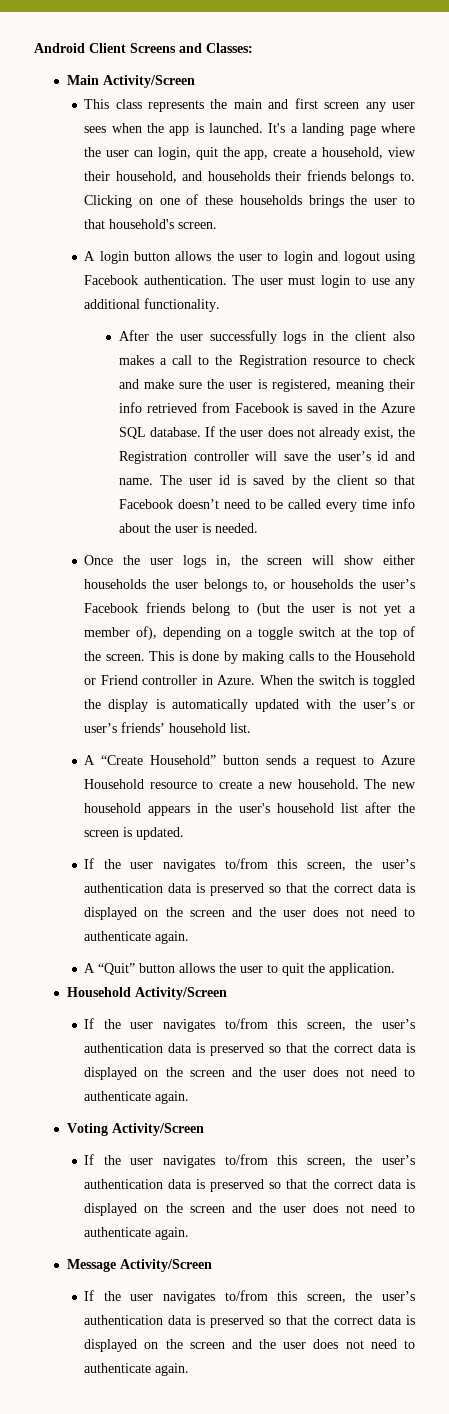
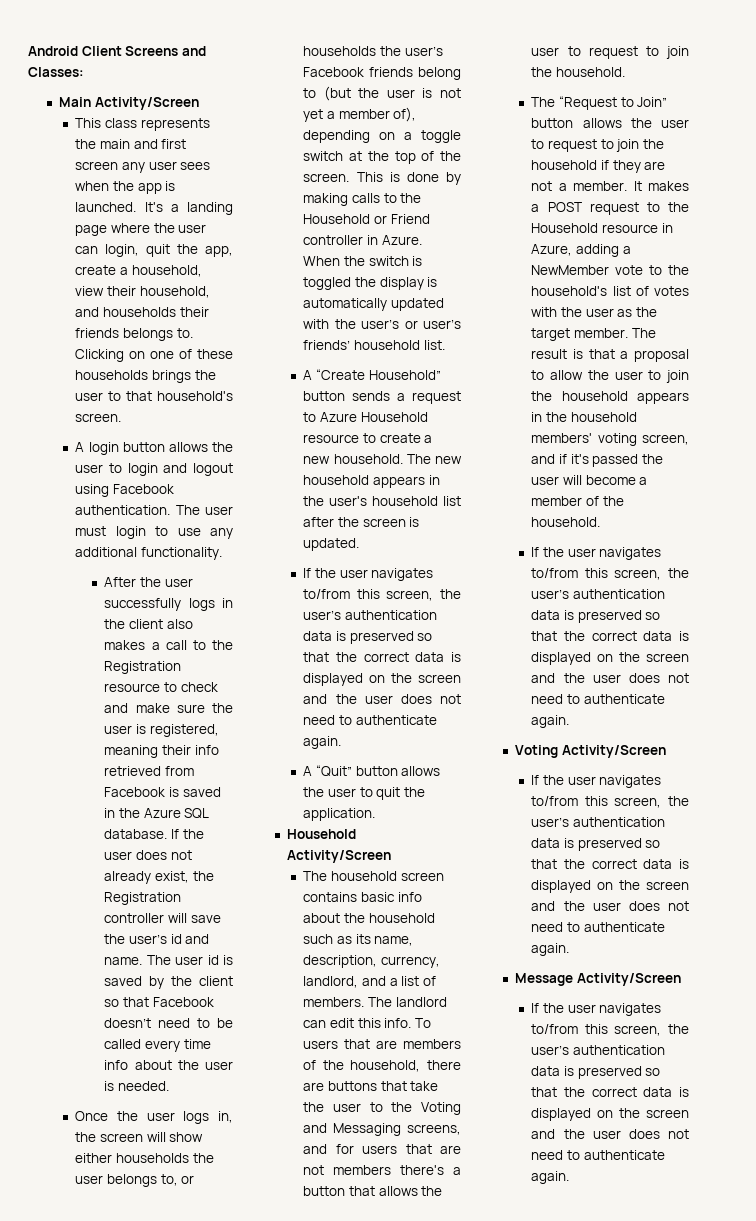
(227, 993) none -> [303,871,444,881] [303,892,422,902] [303,913,435,923] [303,934,414,946] [303,955,441,968] [303,976,437,988] [303,997,447,1007] [303,1018,432,1028] [303,1039,461,1049] [303,1060,461,1072] [303,1081,439,1091] [303,1102,461,1115] [303,1123,461,1136] [303,1144,461,1154] [303,1165,461,1175] [303,1186,443,1196] [531,46,689,59] [531,67,626,77] [531,96,668,110] [531,118,689,128] [531,139,665,152] [531,160,666,173] [531,181,689,191] [531,202,689,215] [531,223,673,233] [531,244,631,257] [531,265,689,275] [531,286,689,296] [531,307,658,317] [531,328,656,341] [531,349,689,362] [531,370,689,383] [531,391,689,404] [531,412,637,422] [531,433,689,446] [531,454,664,467] [531,475,648,485] [531,496,624,506] [531,517,601,527] // The household screen contains basic info about the household such as its name, description, currency, landlord, and a list of members. The landlord can edit this info. To users that are members of the household, there are buttons that take the user to the Voting and Messaging screens, and for users that are not members there's a button that allows the user to request to join the household. // The “Request to Join” button allows the user to request to join the household if they are not a member. It makes a POST request to the Household resource in Azure, adding a NewMember vote to the household's list of votes with the user as the target member. The result is that a proposal to allow the user to join the household appears in the household members' voting screen, and if it's passed the user will become a member of the household.

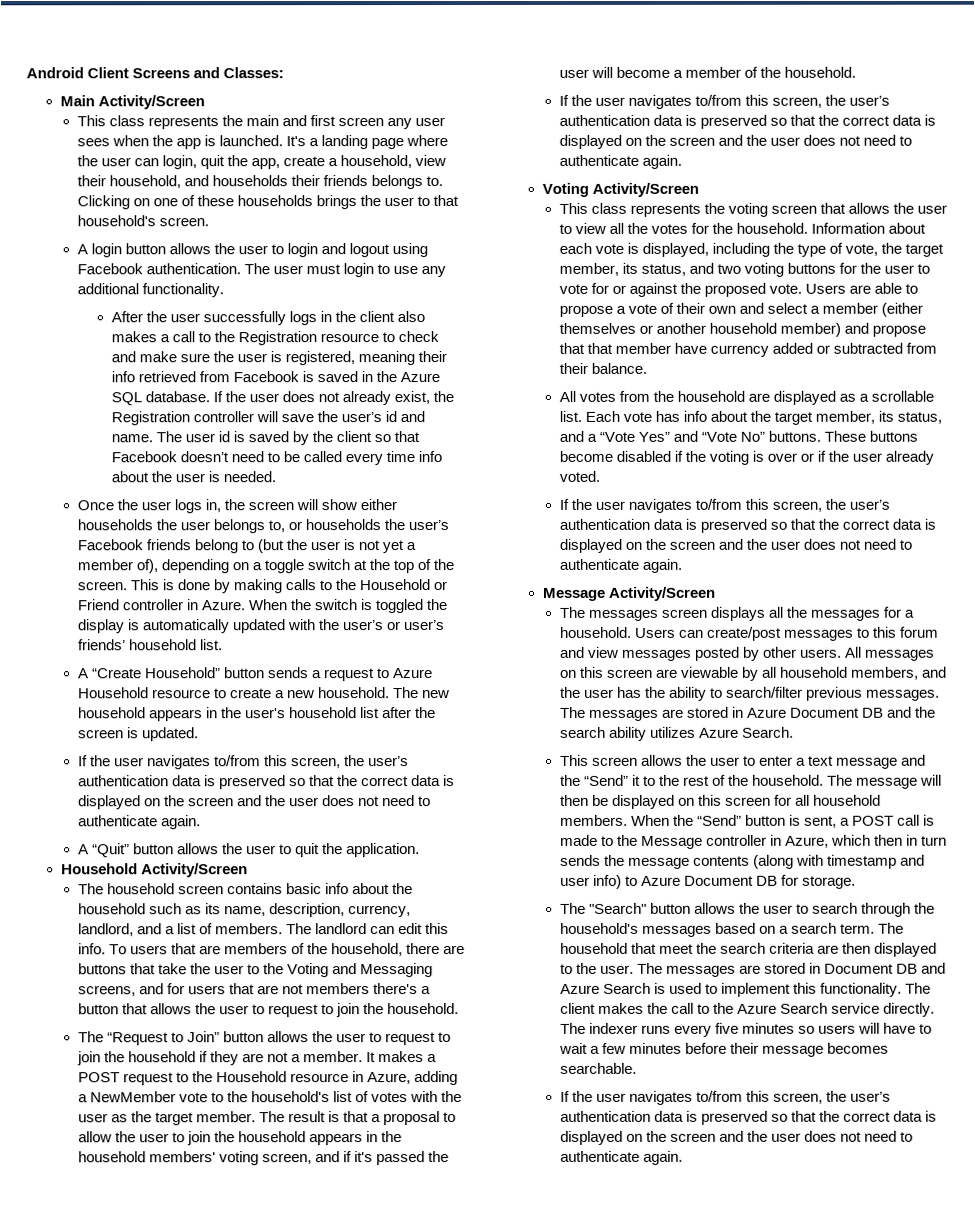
(666, 751) none -> [558,202,948,217] [558,222,927,234] [558,242,945,257] [558,262,931,277] [558,282,919,297] [558,302,924,317] [558,322,926,337] [558,342,937,357] [558,362,647,374] [558,390,935,405] [558,410,943,425] [558,430,919,442] [558,450,935,465] [558,470,600,482] // This class represents the voting screen that allows the user to view all the votes for the household. Information about each vote is displayed, including the type of vote, the target member, its status, and two voting buttons for the user to vote for or against the proposed vote. Users are able to propose a vote of their own and select a member (either themselves or another household member) and propose that that member have currency added or subtracted from their balance. // All votes from the household are displayed as a scrollable list. Each vote has info about the target member, its status, and a “Vote Yes” and “Vote No” buttons. These buttons become disabled if the voting is over or if the user already voted.
(681, 979) none -> [558,606,915,621] [559,626,939,641] [559,646,935,661] [559,666,948,681] [559,686,940,701] [559,706,937,721] [559,726,794,741] [559,754,927,769] [559,774,943,789] [559,794,881,809] [559,814,936,828] [559,834,948,849] [559,854,925,869] [559,874,856,889] [559,902,936,917] [559,922,904,937] [559,942,937,957] [559,962,947,977] [559,982,931,997] [559,1002,936,1017] [559,1022,933,1037] [558,1042,889,1057] [559,1062,637,1074] // The messages screen displays all the messages for a household. Users can create/post messages to this forum and view messages posted by other users. All messages on this screen are viewable by all household members, and the user has the ability to search/filter previous messages. The messages are stored in Azure Document DB and the search ability utilizes Azure Search. // This screen allows the user to enter a text message and the “Send” it to the rest of the household. The message will then be displayed on this screen for all household members. When the “Send” button is sent, a POST call is made to the Message controller in Azure, which then in turn sends the message contents (along with timestamp and user info) to Azure Document DB for storage. // The "Search" button allows the user to search through the household's messages based on a search term. The household that meet the search criteria are then displayed to the user. The messages are stored in Document DB and Azure Search is used to implement this functionality. The client makes the call to the Azure Search service directly. The indexer runs every five minutes so users will have to wait a few minutes before their message becomes searchable.

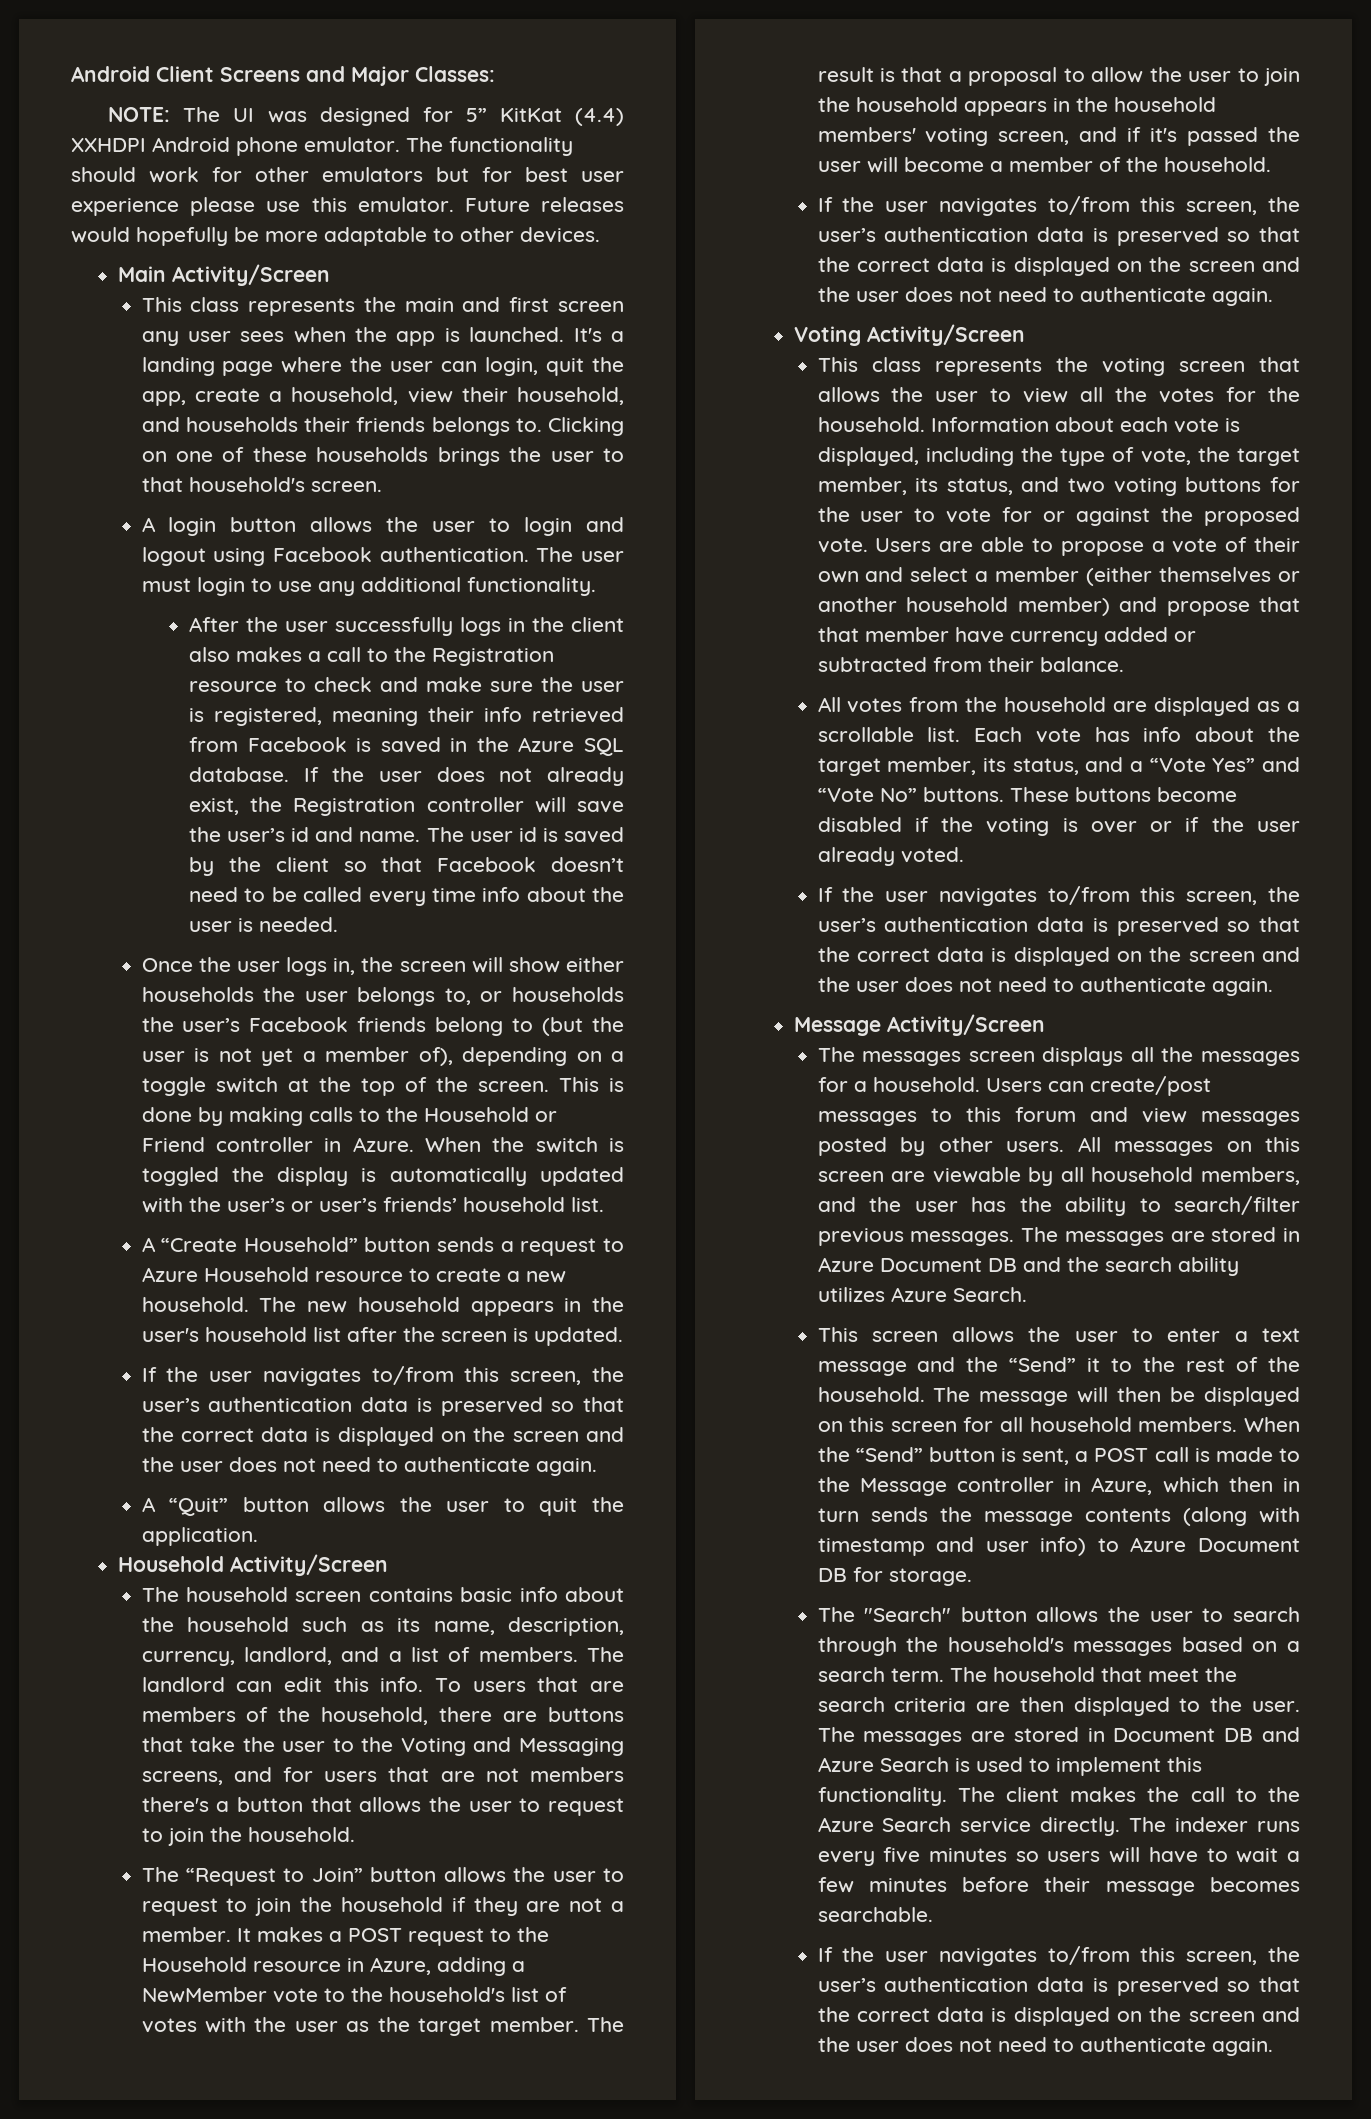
(221, 73) none -> [351,66,409,86] Major
(285, 73) none -> [108,107,625,126] [71,137,573,156] [71,167,624,183] [71,197,624,216] [71,227,600,246] // NOTE: The UI was designed for 5” KitKat (4.4) XXHDPI Android phone emulator. The functionality should work for other emulators but for best user experience please use this emulator. Future releases would hopefully be more adaptable to other devices.

